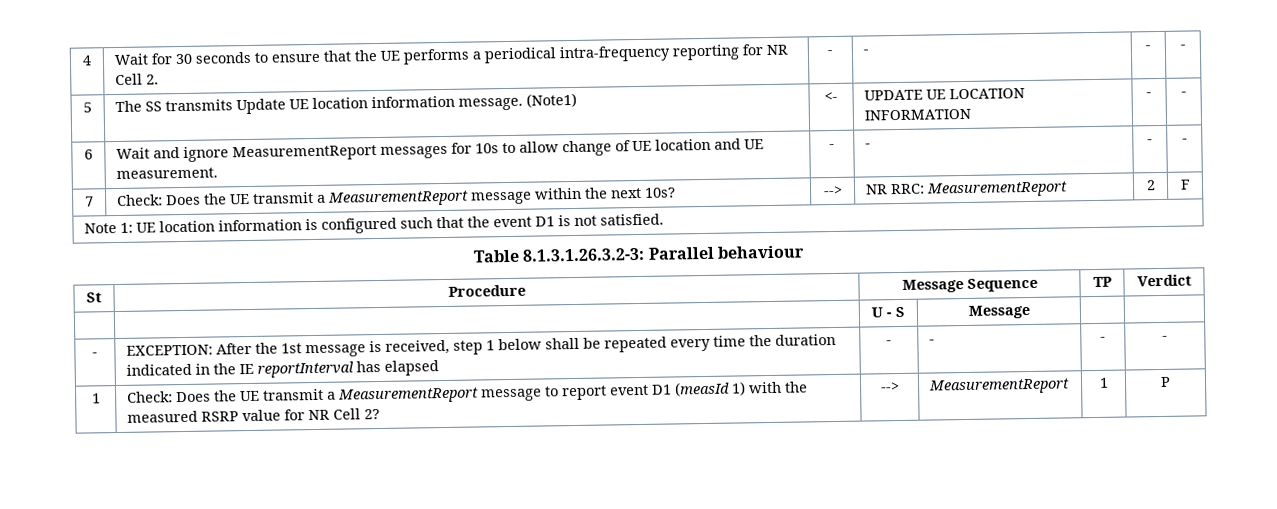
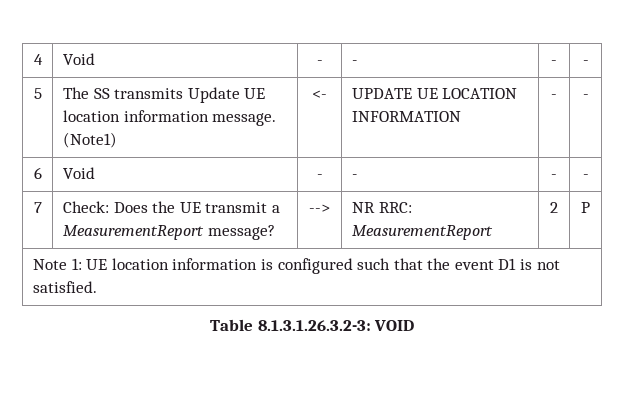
[114,44,789,66] [115,73,160,86] Wait for 30 seconds to ensure that the UE performs a periodical intra-frequency reporting for NR Cell 2. -> [62,53,95,65] Void
[116,138,765,162] [116,167,219,180] Wait and ignore MeasurementReport messages for 10s to allow change of UE location and UE measurement. -> [62,167,95,179] Void
[471,187,677,205] message within the next 10s? -> [207,225,275,240] message?
[1179,179,1191,190] F -> [581,202,590,213] P
[647,245,805,260] [86,292,102,303] [447,284,526,297] [901,277,1038,293] [1092,276,1112,288] [1136,274,1192,287] [871,306,905,318] [967,304,1031,319] [92,352,98,357] [126,333,837,358] [126,360,440,378] [886,340,892,345] [929,339,936,344] [1100,336,1106,341] [1162,335,1168,340] [91,393,101,404] [127,381,809,404] [127,408,381,423] [879,382,900,392] [928,378,1071,395] [1098,377,1109,388] [1160,376,1171,387] Parallel behaviour // St | Procedure | Message Sequence | TP | Verdict // | | U - S | Message | | // - | EXCEPTION: After the 1st message is received, step 1 below shall be repeated every time the duration indicated in the IE reportInterval has elapsed | - | - | - | - // 1 | Check: Does the UE transmit a MeasurementReport message to report event D1 (measId 1) with the measured RSRP value for NR Cell 2? | --> | MeasurementReport | 1 | P -> [374,320,415,331] VOID

